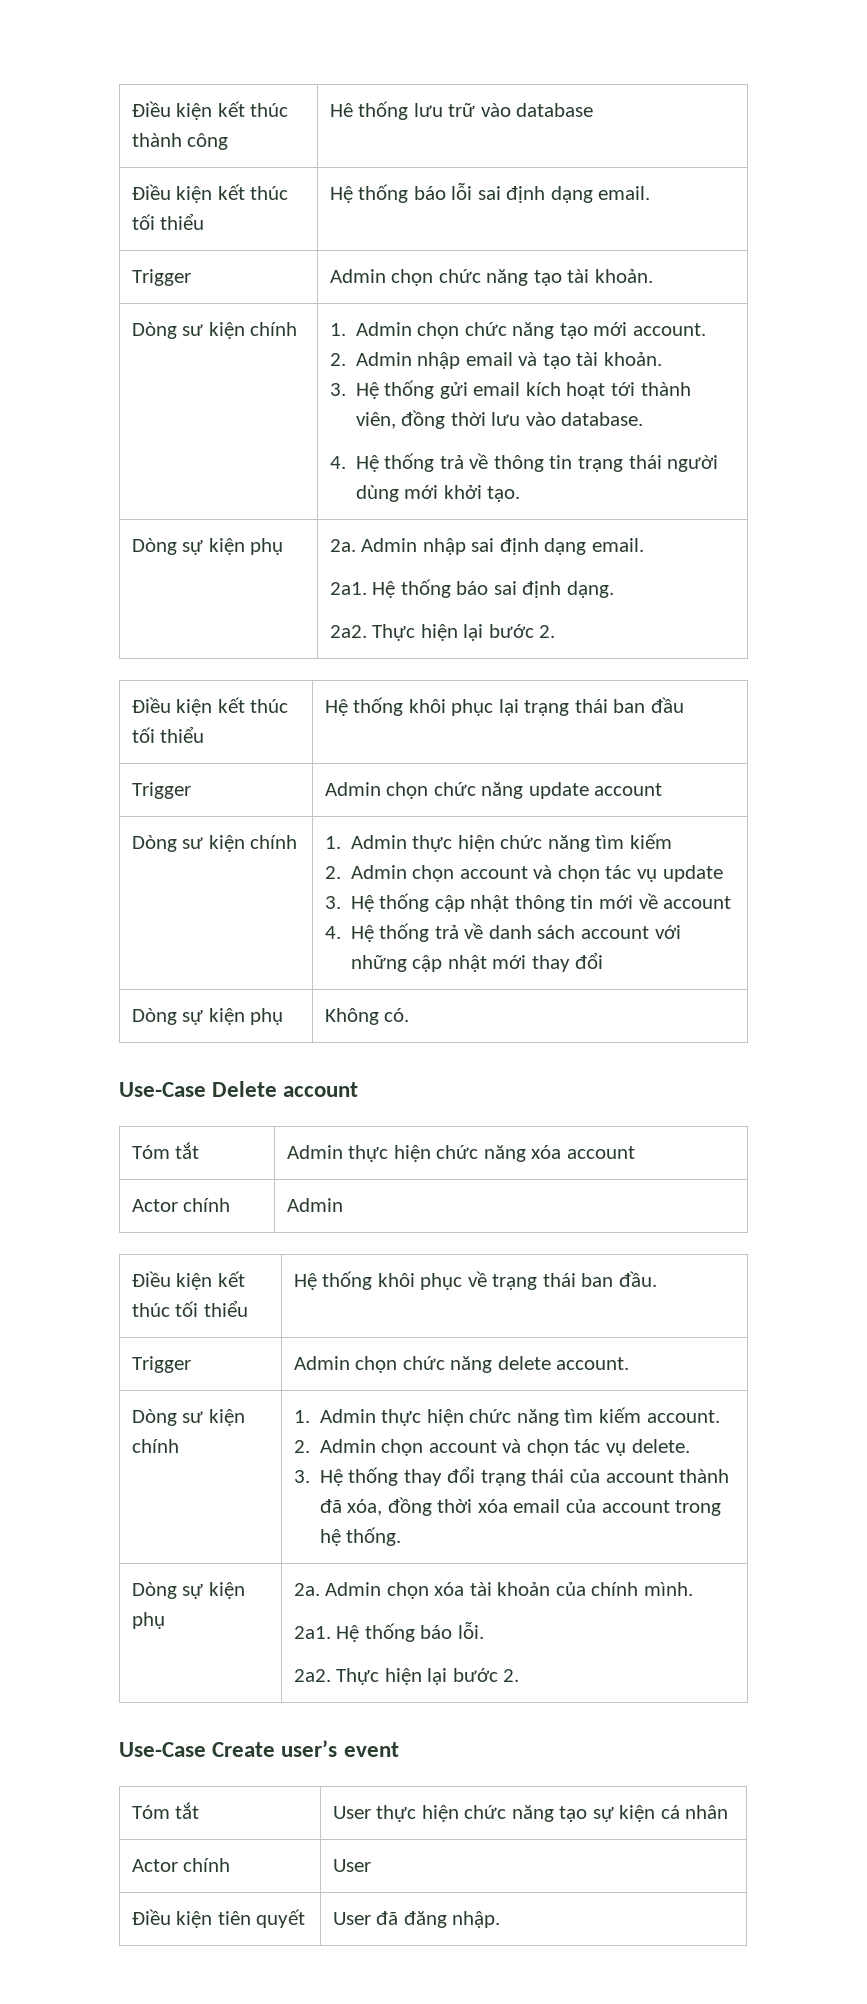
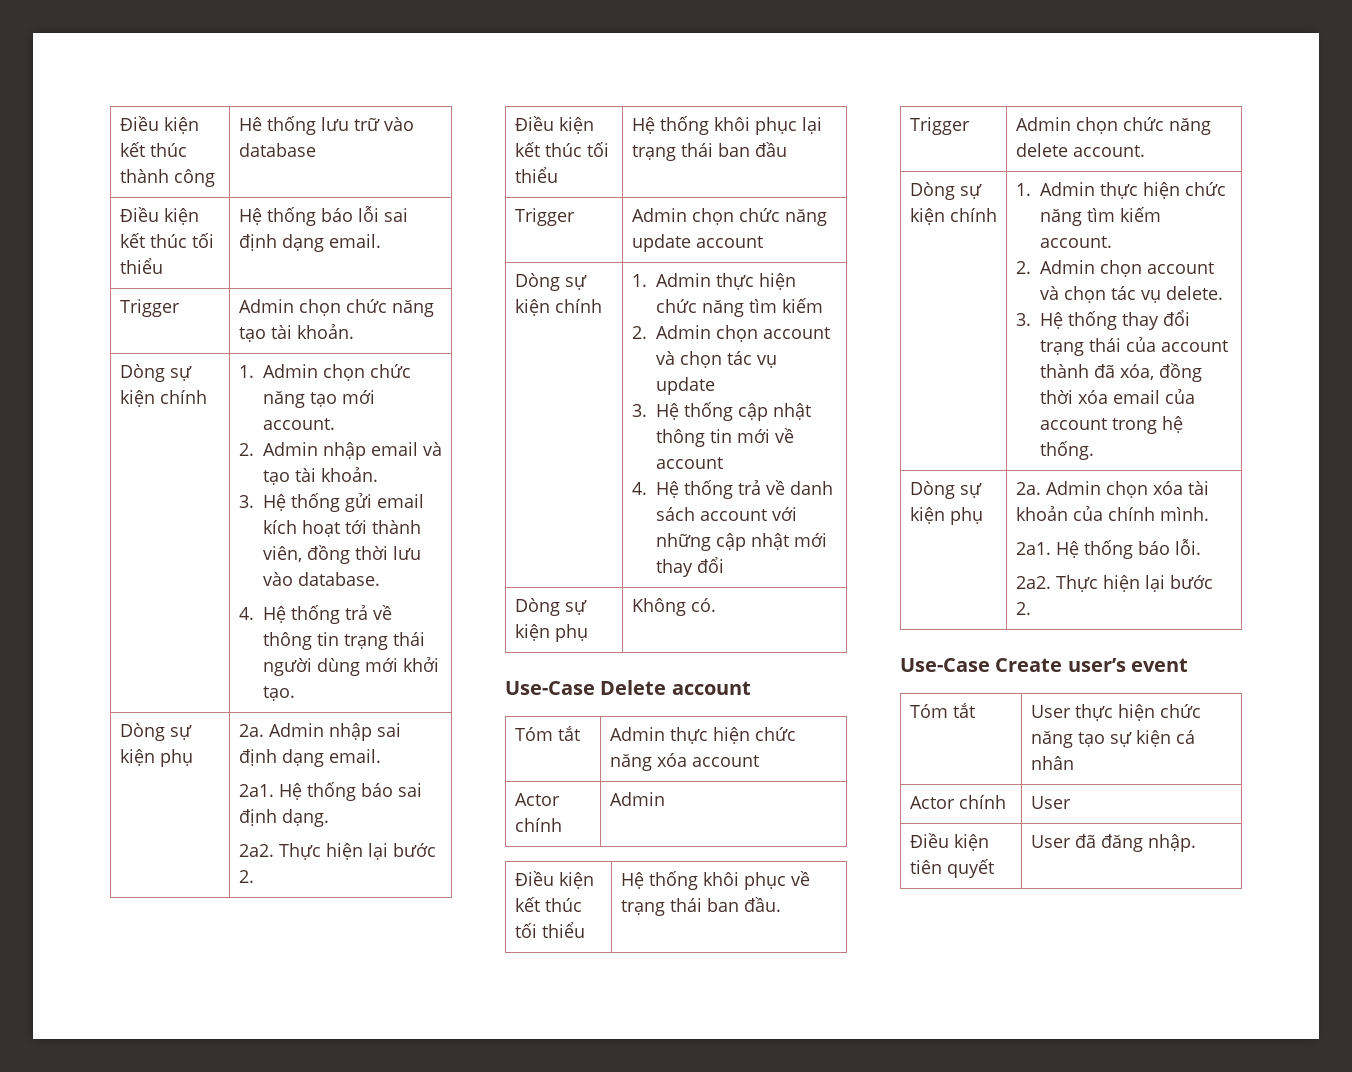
[182,324,204,336] sư -> [169,366,192,381] sự
[182,837,204,849] sư -> [564,275,587,290] sự
[182,1411,204,1423] sư -> [959,184,982,199] sự

